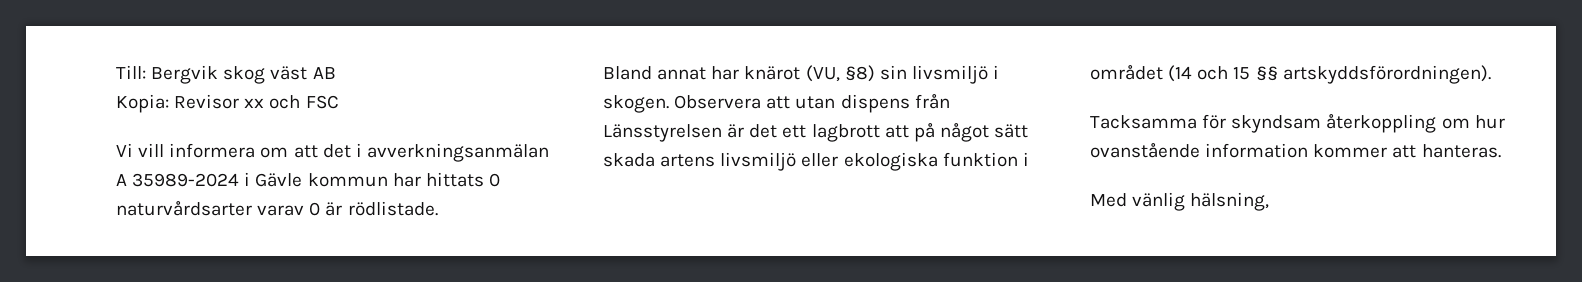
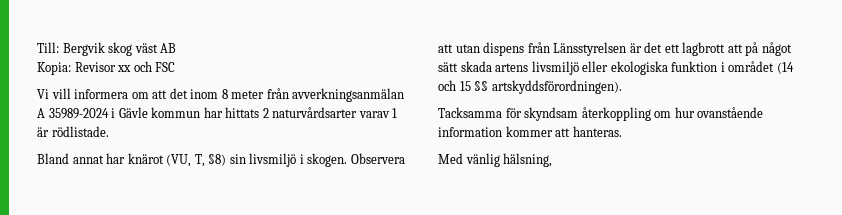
[355,143,362,157] i -> [190,88,289,99] inom 8 meter från
[488,173,500,187] 0 -> [262,108,269,118] 2
[309,202,321,216] 0 -> [392,108,398,118] 1
(840, 73) none -> [194,154,205,167] T,

